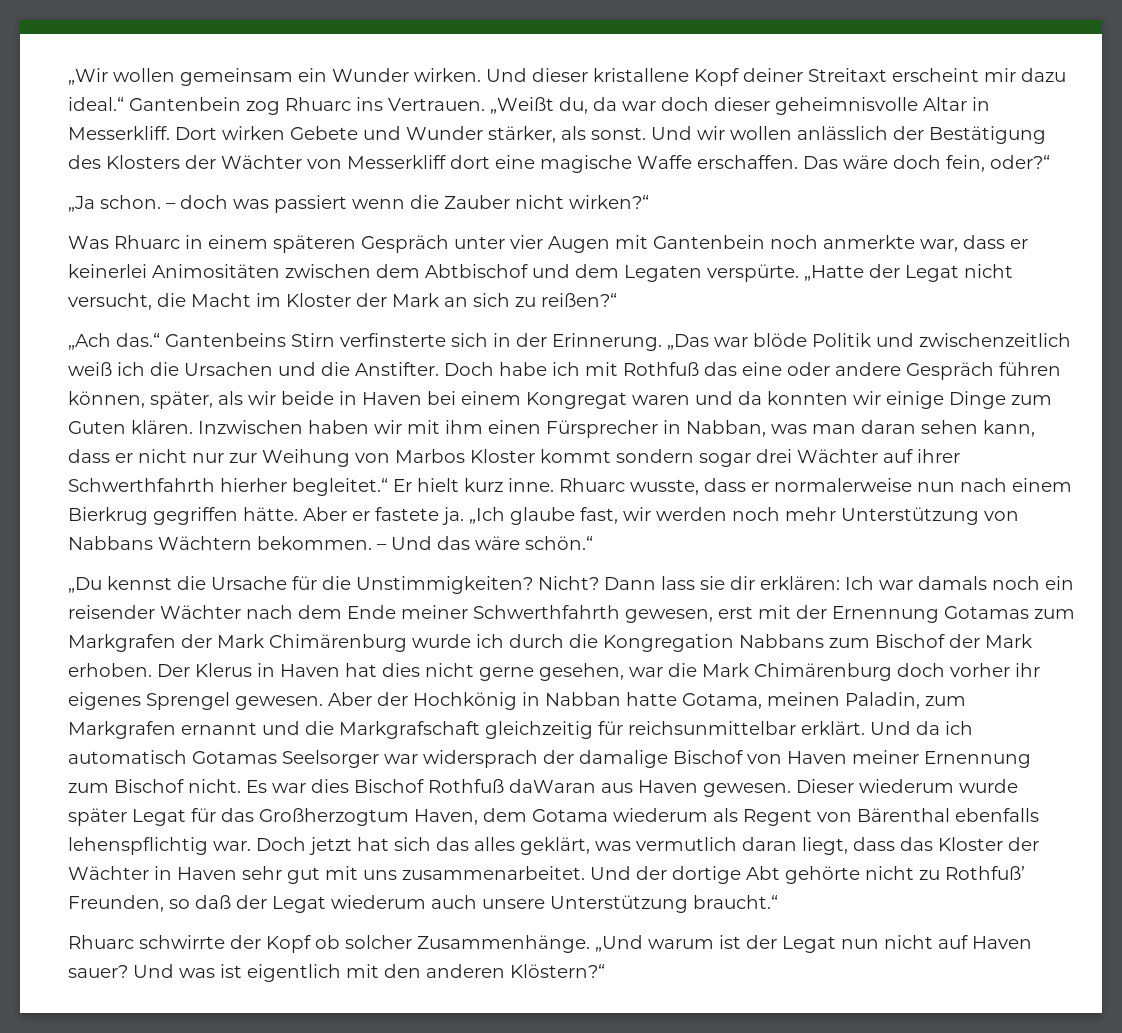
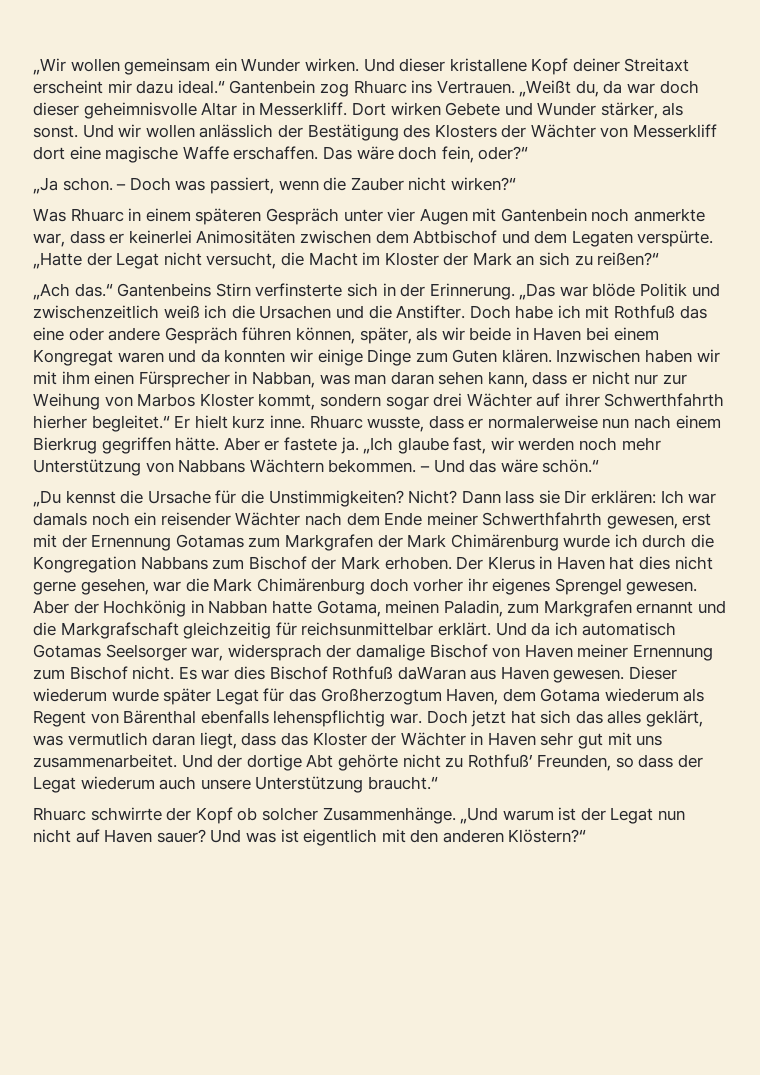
[180,195,347,213] doch was passiert -> [129,177,274,194] Doch was passiert,
[540,449,611,463] kommt -> [258,393,316,410] kommt,
[730,576,755,590] dir -> [564,490,587,503] Dir
[384,754,418,764] war -> [191,647,224,661] war,
[195,895,231,909] daß -> [638,754,674,768] dass

